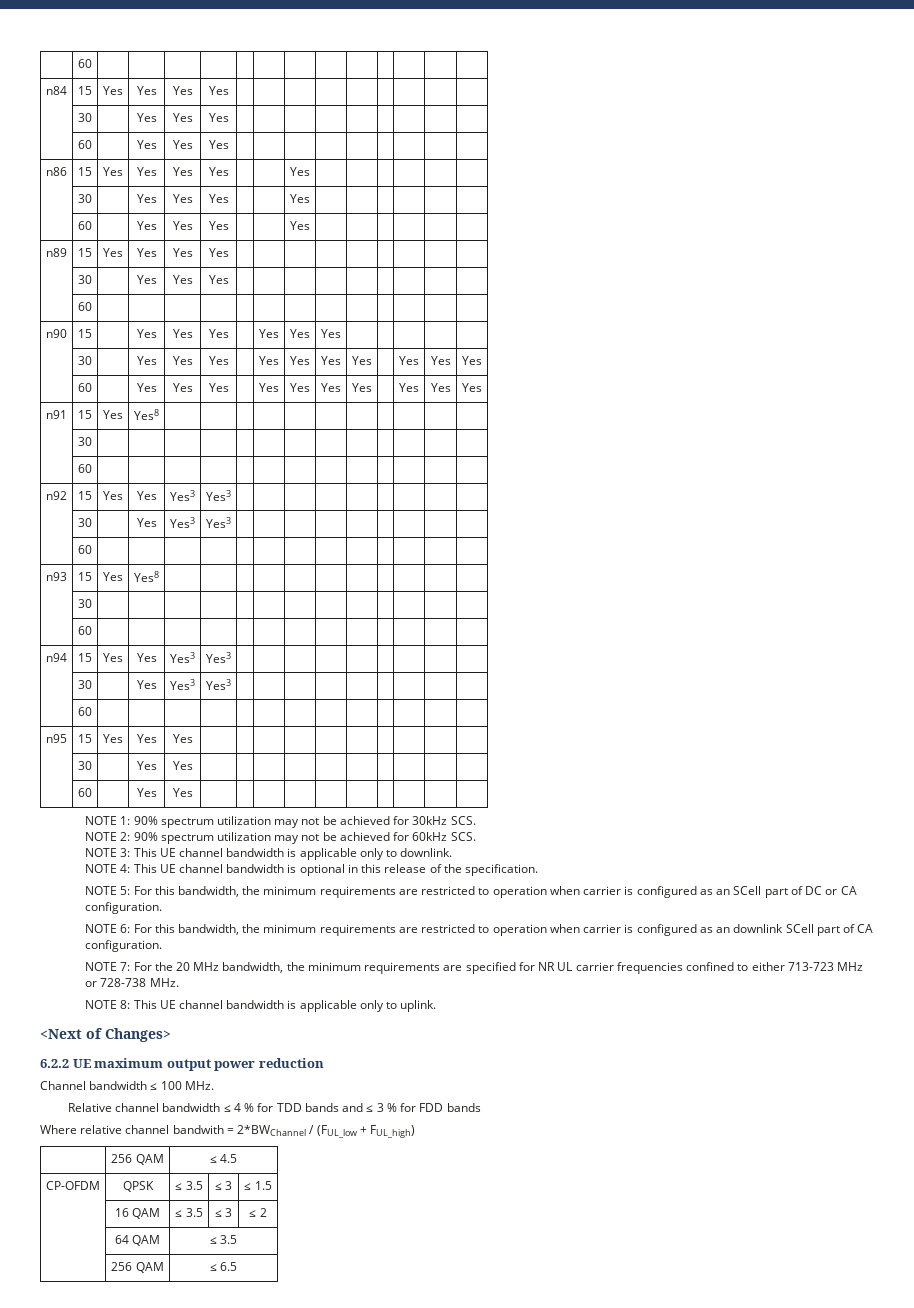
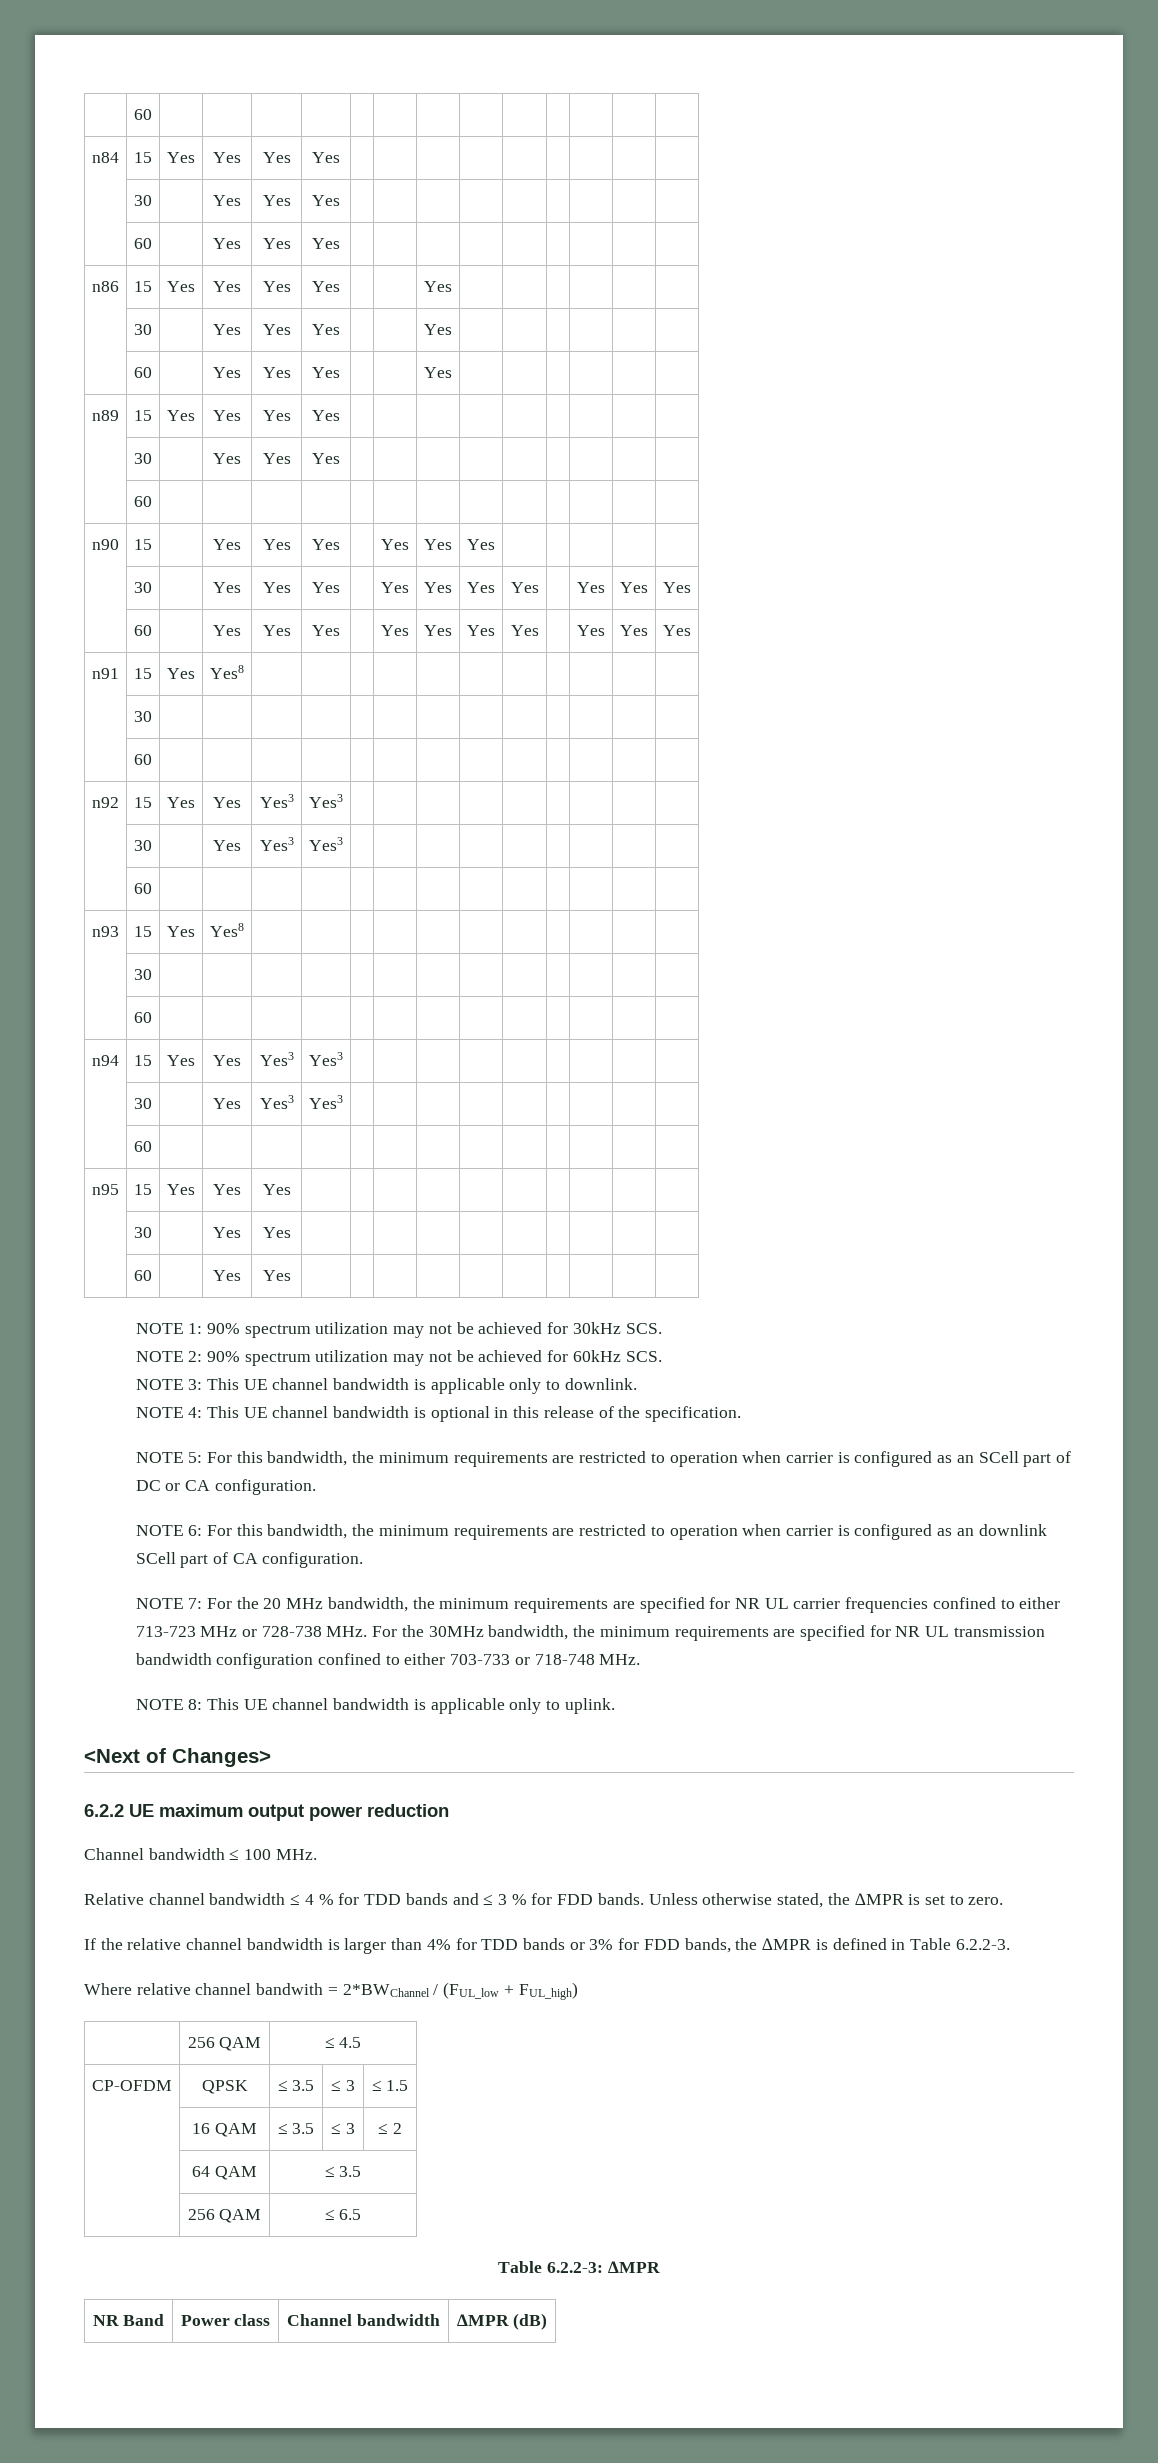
(179, 982) none -> [372,1625,1045,1641] [135,1653,641,1669] For the 30MHz bandwidth, the minimum requirements are specified for NR UL transmission bandwidth configuration confined to either 703-733 or 718-748 MHz.
[446,1103,481,1112] bands -> [597,1893,1004,1908] [84,1938,1010,1954] bands. Unless otherwise stated, the ∆MPR is set to zero. // If the relative channel bandwidth is larger than 4% for TDD bands or 3% for FDD bands, the ∆MPR is defined in Table 6.2.2-3.
(238, 1266) none -> [498,2261,660,2273] [92,2314,165,2326] [180,2314,271,2326] [287,2314,440,2326] [456,2313,548,2330] // Table 6.2.2-3: ∆MPR // NR Band | Power class | Channel bandwidth | ∆MPR (dB)

